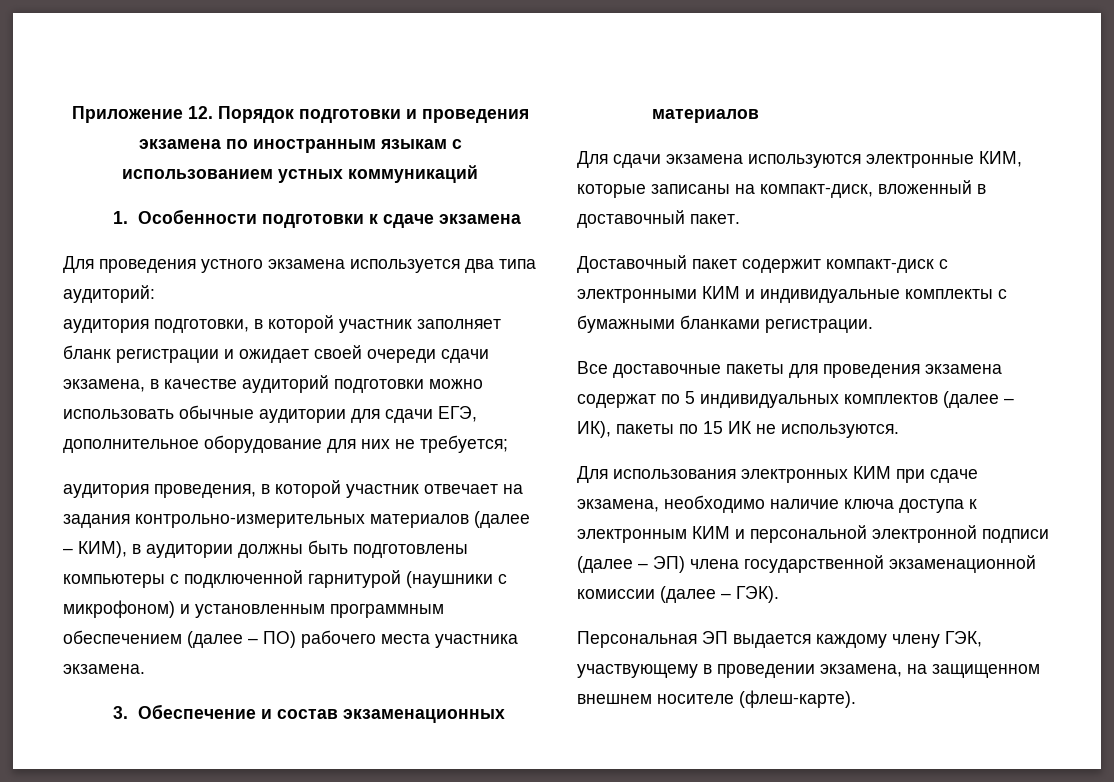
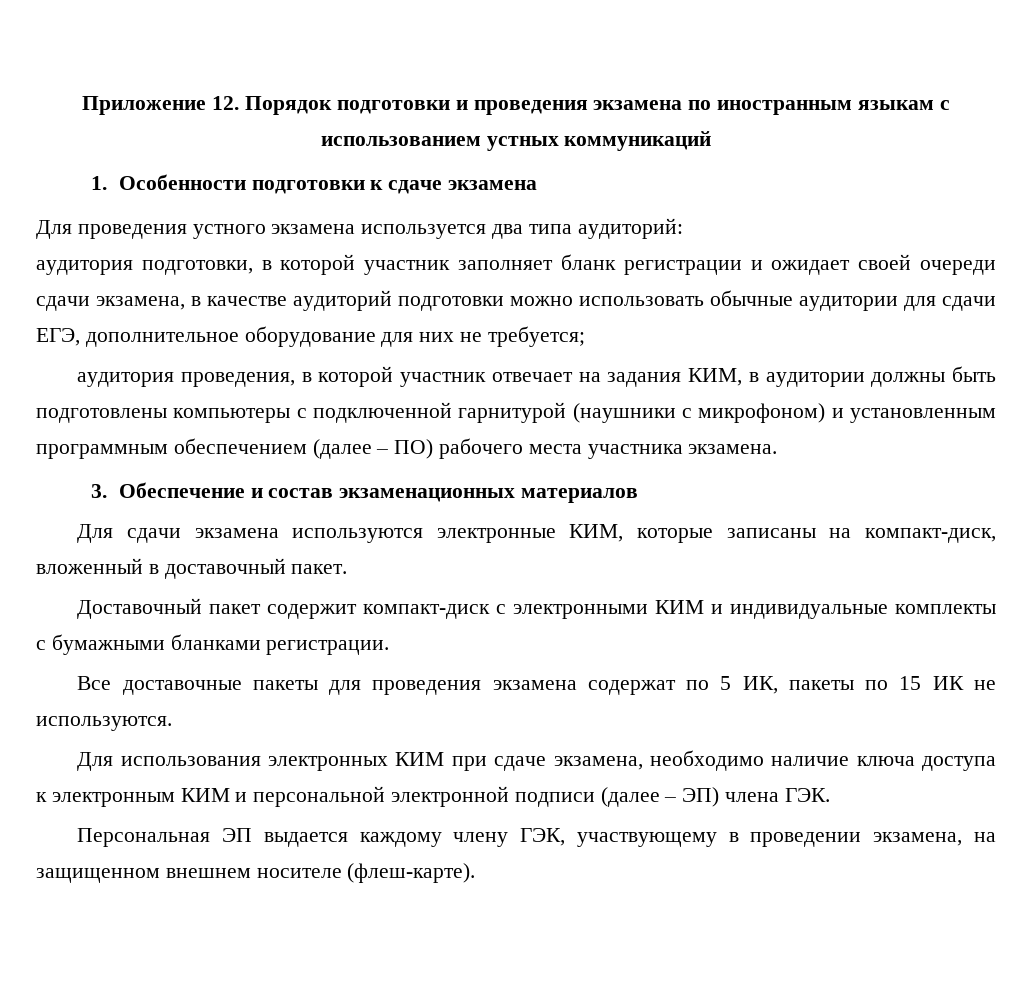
[135,511,530,528] [63,541,127,558] контрольно-измерительных материалов (далее – КИМ), -> [688,368,743,386] КИМ,
[700,391,1014,408] [577,421,611,438] индивидуальных комплектов (далее – ИК), -> [742,676,778,694] ИК,
[744,555,1036,573] [577,586,779,603] государственной экзаменационной комиссии (далее – ГЭК). -> [784,788,830,802] ГЭК.

